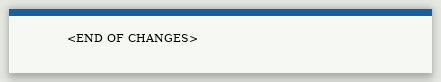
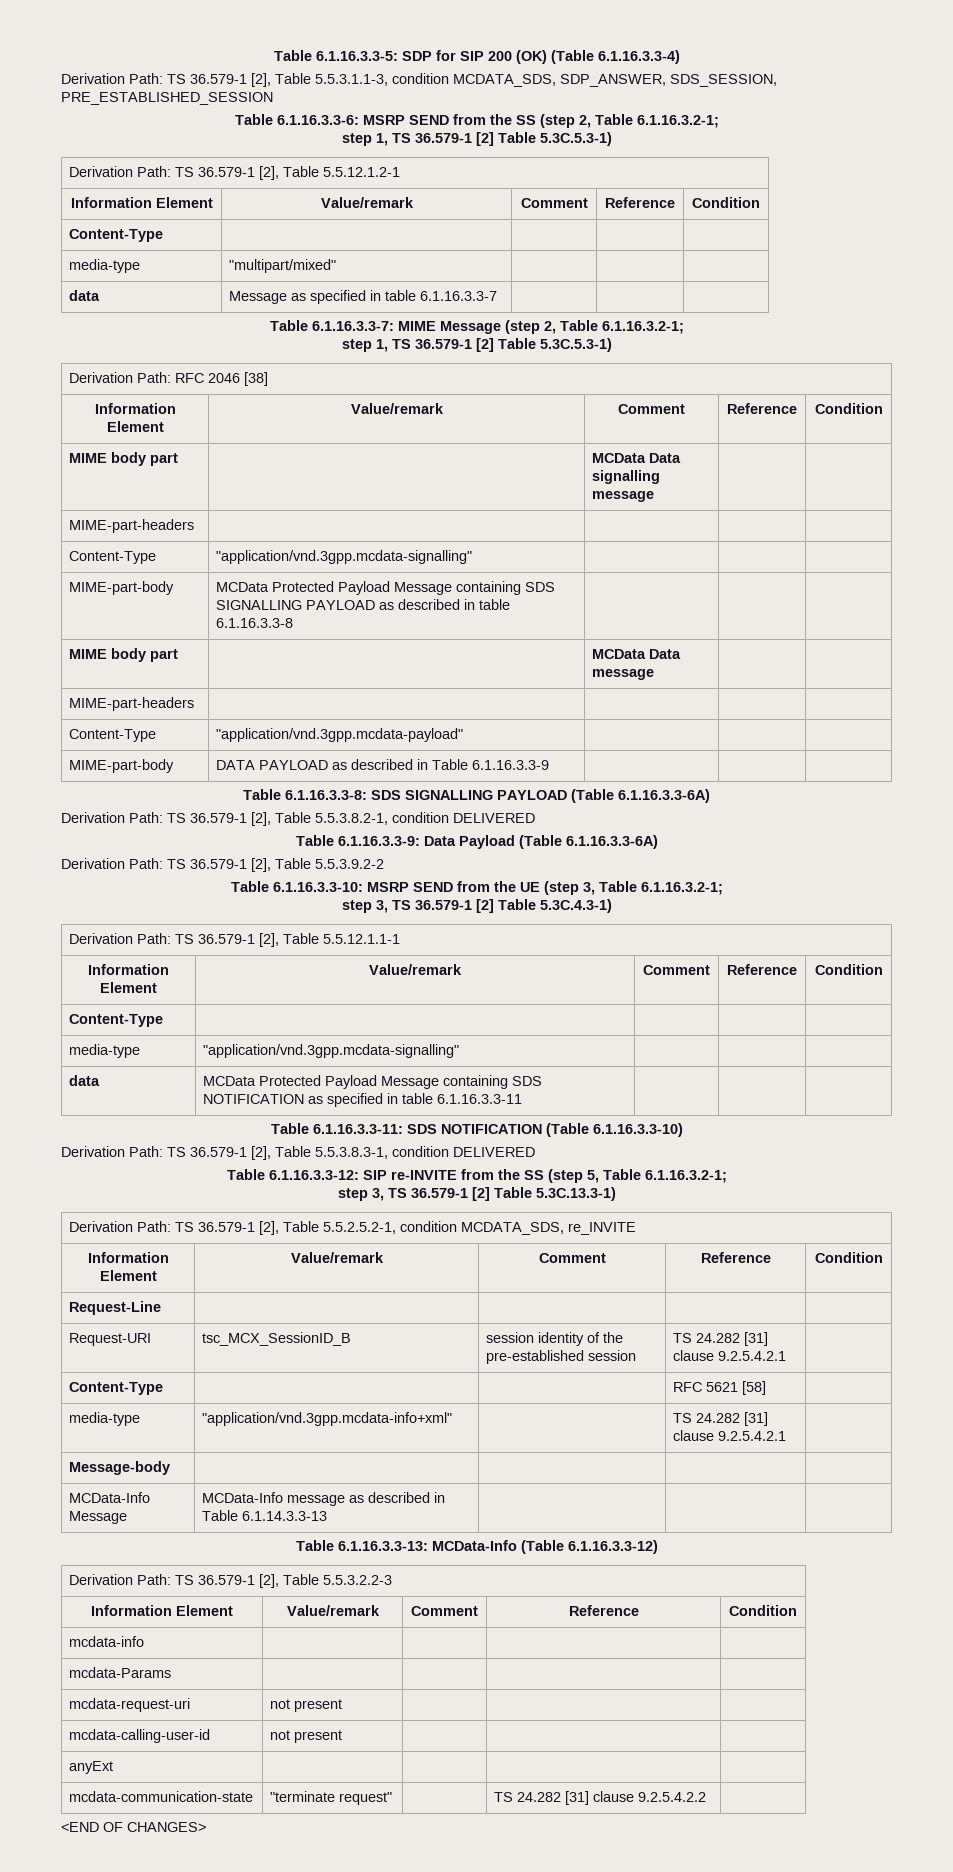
(67, 38) none -> [273,50,680,64] [61,73,777,87] [61,92,273,105] [234,114,719,128] [341,132,612,146] [69,166,401,180] [70,197,213,208] [320,197,414,208] [520,198,588,208] [605,197,675,208] [692,197,760,208] [69,229,164,242] [69,259,141,273] [229,259,337,273] [69,290,101,301] [229,290,498,304] [269,320,684,334] [341,338,612,352] [69,372,269,386] [94,403,176,414] [106,421,164,432] [350,403,444,414] [618,404,685,414] [727,403,797,414] [814,403,883,414] [69,452,179,466] [592,453,682,463] [592,470,661,484] [592,491,655,502] [69,519,195,533] [69,551,157,564] [216,550,473,564] [69,581,175,595] [216,581,556,595] [216,599,511,610] [216,618,294,628] [69,648,179,662] [592,649,682,659] [592,669,655,680] [69,697,195,711] [69,729,157,742] [216,728,464,742] [69,759,175,773] [216,759,550,770] [243,789,710,803] [61,812,535,826] [295,835,658,849] [61,858,384,872] [230,881,723,895] [341,899,612,913] [69,933,401,947] [88,964,169,975] [100,982,157,993] [369,964,462,975] [643,965,710,975] [727,964,797,975] [814,964,883,975] [69,1014,164,1027] [69,1044,141,1058] [203,1044,460,1058] [69,1075,101,1086] [203,1075,543,1089] [203,1093,523,1107] [270,1123,683,1137] [61,1146,535,1160] [226,1169,727,1183] [337,1187,616,1201] [69,1221,637,1235] [87,1252,169,1263] [99,1270,157,1281] [290,1252,384,1263] [538,1253,606,1263] [700,1252,771,1263] [814,1252,883,1263] [69,1301,162,1315] [69,1333,152,1346] [202,1332,352,1346] [486,1332,624,1346] [486,1350,637,1364] [673,1332,769,1346] [673,1350,787,1361] [69,1382,164,1395] [673,1381,767,1395] [69,1412,141,1426] [202,1412,453,1426] [673,1412,769,1426] [673,1430,787,1441] [69,1461,171,1475] [69,1492,151,1503] [69,1511,128,1524] [202,1492,446,1506] [202,1510,328,1521] [295,1540,658,1554] [69,1574,393,1588] [91,1605,233,1616] [286,1605,380,1616] [411,1606,478,1616] [568,1605,639,1616] [729,1605,797,1616] [69,1636,145,1647] [69,1667,172,1678] [69,1698,191,1712] [270,1699,343,1712] [69,1729,211,1743] [270,1730,343,1743] [69,1761,114,1774] [69,1791,254,1802] [270,1791,393,1805] [494,1791,707,1805] Table 6.1.16.3.3-5: SDP for SIP 200 (OK) (Table 6.1.16.3.3-4) // Derivation Path: TS 36.579-1 [2], Table 5.5.3.1.1-3, condition MCDATA_SDS, SDP_ANSWER, SDS_SESSION, PRE_ESTABLISHED_SESSION // Table 6.1.16.3.3-6: MSRP SEND from the SS (step 2, Table 6.1.16.3.2-1; // step 1, TS 36.579-1 [2] Table 5.3C.5.3-1) // Derivation Path: TS 36.579-1 [2], Table 5.5.12.1.2-1 // Information Element | Value/remark | Comment | Reference | Condition // Content-Type | | | | // media-type | "multipart/mixed" | | | // data | Message as specified in table 6.1.16.3.3-7 | | | // Table 6.1.16.3.3-7: MIME Message (step 2, Table 6.1.16.3.2-1; // step 1, TS 36.579-1 [2] Table 5.3C.5.3-1) // Derivation Path: RFC 2046 [38] // Information Element | Value/remark | Comment | Reference | Condition // MIME body part | | MCData Data signalling message | | // MIME-part-headers | | | | // Content-Type | "application/vnd.3gpp.mcdata-signalling" | | | // MIME-part-body | MCData Protected Payload Message containing SDS SIGNALLING PAYLOAD as described in table 6.1.16.3.3-8 | | | // MIME body part | | MCData Data message | | // MIME-part-headers | | | | // Content-Type | "application/vnd.3gpp.mcdata-payload" | | | // MIME-part-body | DATA PAYLOAD as described in Table 6.1.16.3.3-9 | | | // Table 6.1.16.3.3-8: SDS SIGNALLING PAYLOAD (Table 6.1.16.3.3-6A) // Derivation Path: TS 36.579-1 [2], Table 5.5.3.8.2-1, condition DELIVERED // Table 6.1.16.3.3-9: Data Payload (Table 6.1.16.3.3-6A) // Derivation Path: TS 36.579-1 [2], Table 5.5.3.9.2-2 // Table 6.1.16.3.3-10: MSRP SEND from the UE (step 3, Table 6.1.16.3.2-1; // step 3, TS 36.579-1 [2] Table 5.3C.4.3-1) // Derivation Path: TS 36.579-1 [2], Table 5.5.12.1.1-1 // Information Element | Value/remark | Comment | Reference | Condition // Content-Type | | | | // media-type | "application/vnd.3gpp.mcdata-signalling" | | | // data | MCData Protected Payload Message containing SDS NOTIFICATION as specified in table 6.1.16.3.3-11 | | | // Table 6.1.16.3.3-11: SDS NOTIFICATION (Table 6.1.16.3.3-10) // Derivation Path: TS 36.579-1 [2], Table 5.5.3.8.3-1, condition DELIVERED // Table 6.1.16.3.3-12: SIP re-INVITE from the SS (step 5, Table 6.1.16.3.2-1; // step 3, TS 36.579-1 [2] Table 5.3C.13.3-1) // Derivation Path: TS 36.579-1 [2], Table 5.5.2.5.2-1, condition MCDATA_SDS, re_INVITE // Information Element | Value/remark | Comment | Reference | Condition // Request-Line | | | | // Request-URI | tsc_MCX_SessionID_B | session identity of the pre-established session | TS 24.282 [31] clause 9.2.5.4.2.1 | // Content-Type | | | RFC 5621 [58] | // media-type | "application/vnd.3gpp.mcdata-info+xml" | | TS 24.282 [31] clause 9.2.5.4.2.1 | // Message-body | | | | // MCData-Info Message | MCData-Info message as described in Table 6.1.14.3.3-13 | | | // Table 6.1.16.3.3-13: MCData-Info (Table 6.1.16.3.3-12) // Derivation Path: TS 36.579-1 [2], Table 5.5.3.2.2-3 // Information Element | Value/remark | Comment | Reference | Condition // mcdata-info | | | | // mcdata-Params | | | | // mcdata-request-uri | not present | | | // mcdata-calling-user-id | not present | | | // anyExt | | | | // mcdata-communication-state | "terminate request" | | TS 24.282 [31] clause 9.2.5.4.2.2 | //

